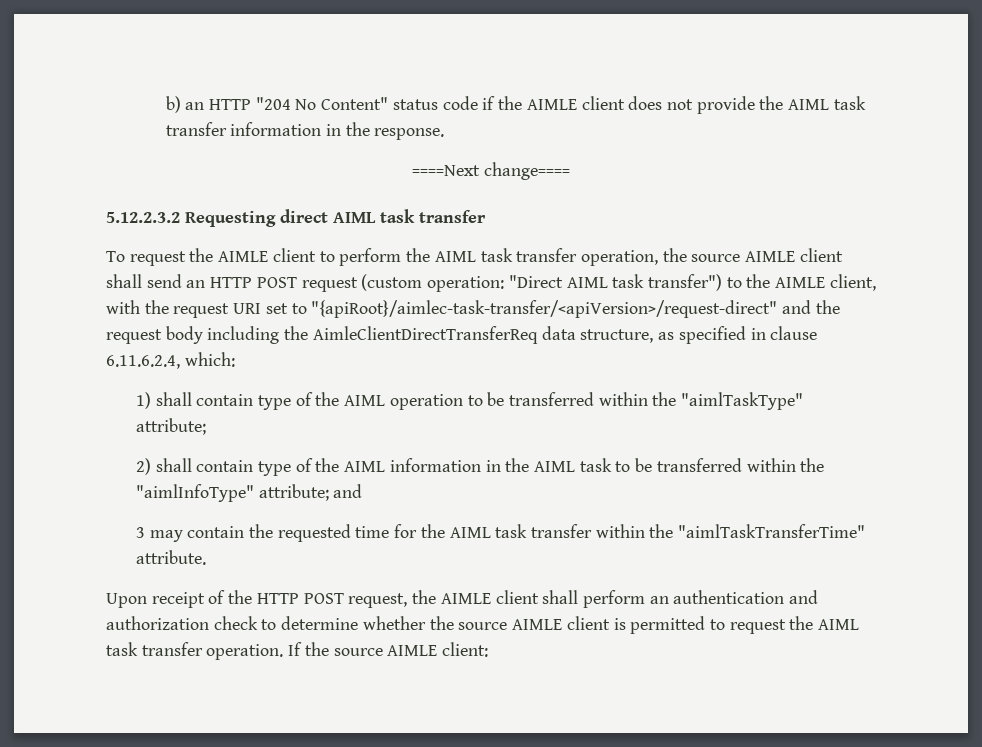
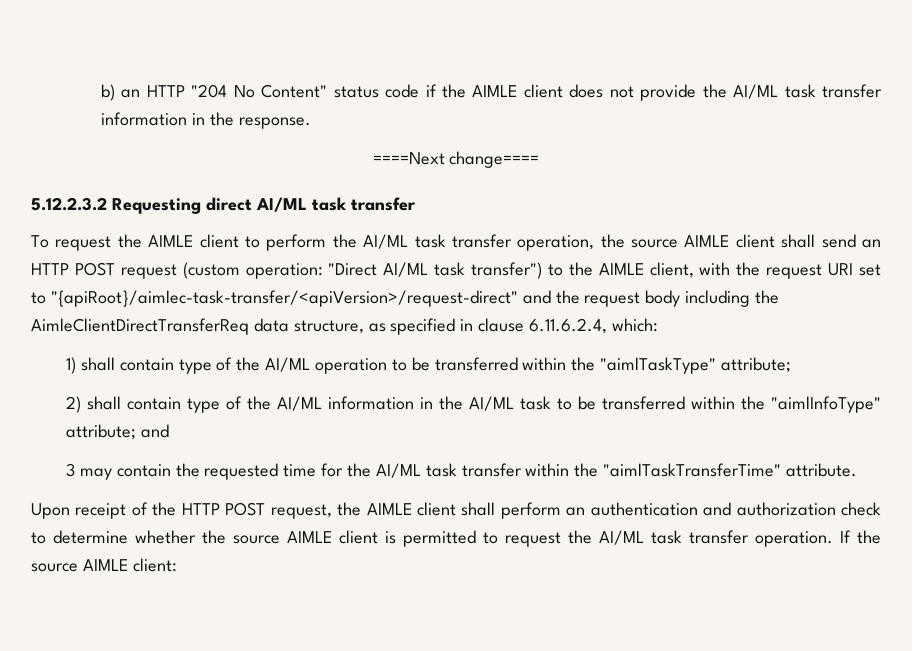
[788,99,830,110] AIML -> [733,84,779,99] AI/ML
[333,212,376,223] AIML -> [256,197,307,212] AI/ML
[434,251,476,262] AIML -> [363,234,409,249] AI/ML
[566,277,608,288] AIML -> [383,262,429,277] AI/ML
[344,395,386,406] AIML -> [265,357,311,372] AI/ML
[344,458,576,472] AIML information in the AIML -> [277,396,515,411] AI/ML information in the AI/ML
[449,527,491,538] AIML -> [375,463,421,478] AI/ML
[818,619,860,630] AIML -> [599,530,644,545] AI/ML

